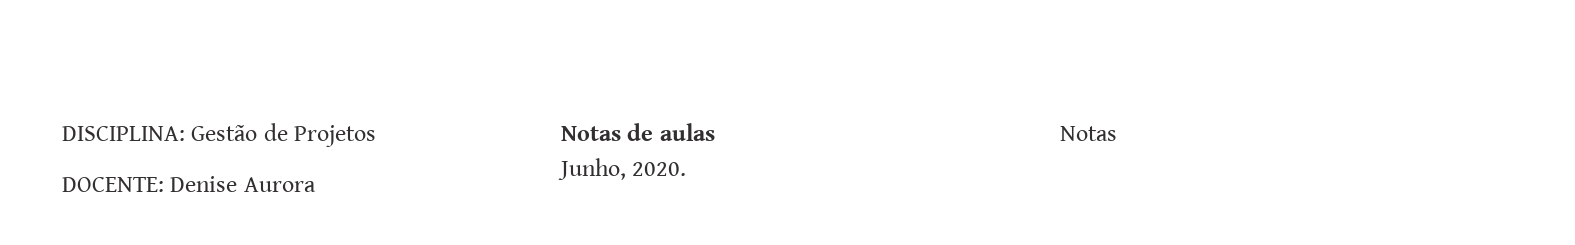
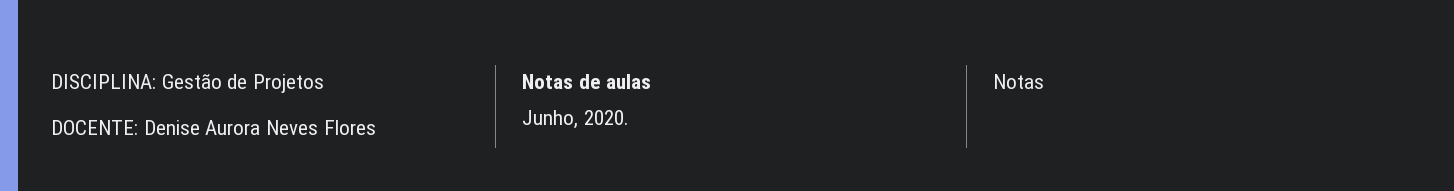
(316, 184) none -> [266,120,376,135] Neves Flores

